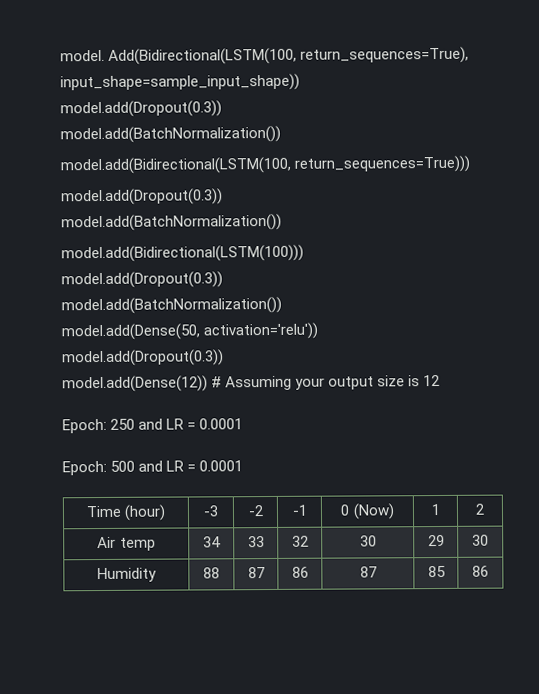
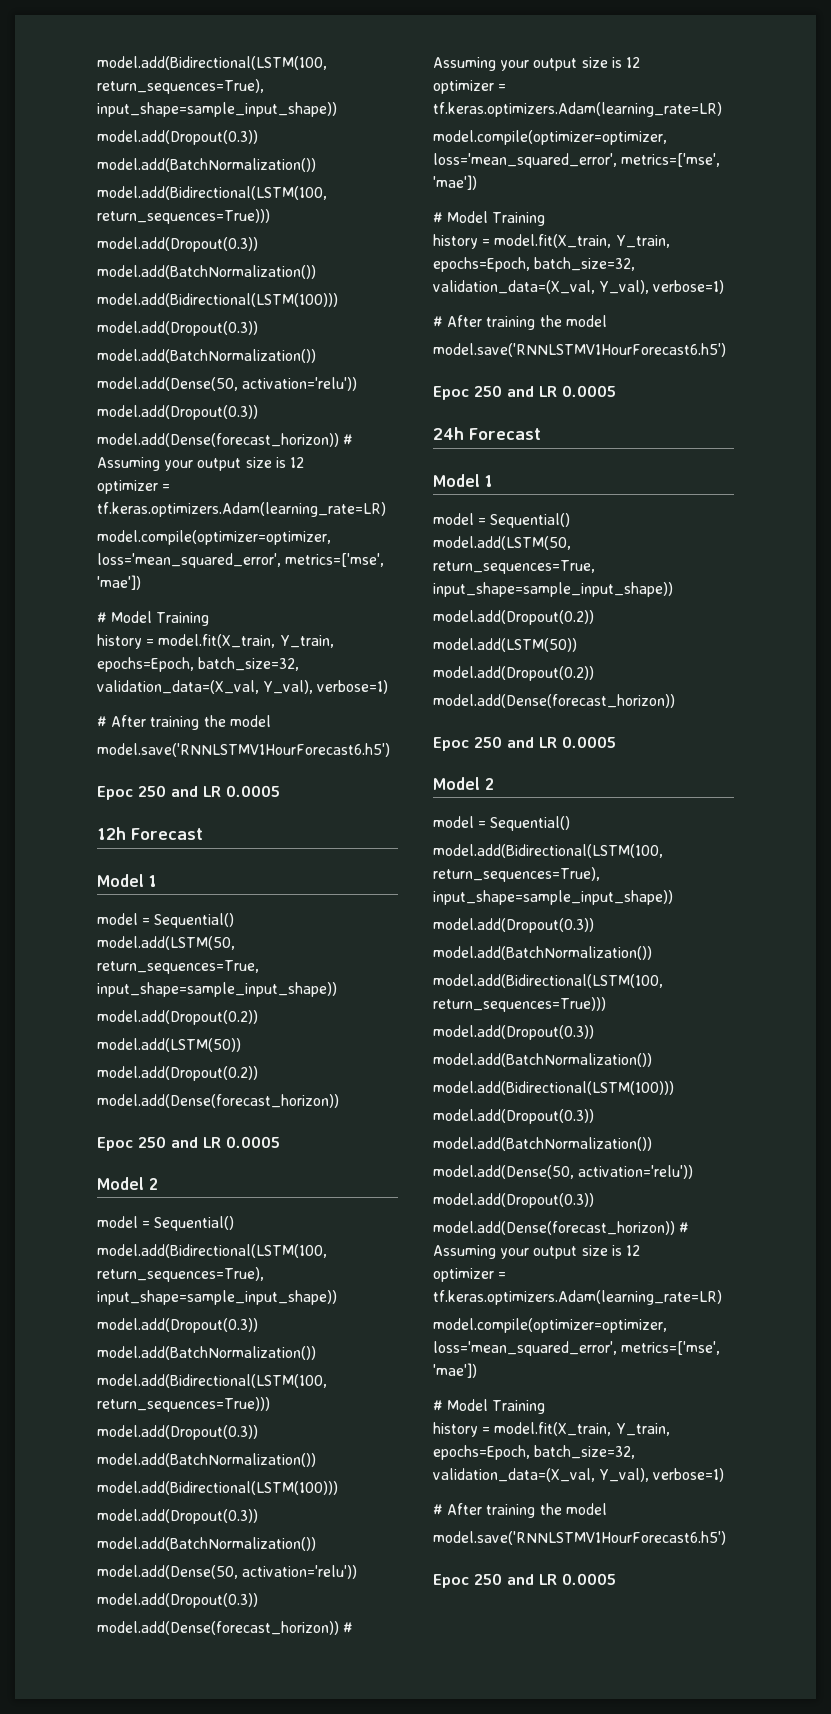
[60,47,298,65] model. Add(Bidirectional(LSTM(100, -> [97,56,327,70] model.add(Bidirectional(LSTM(100,
[62,374,441,393] [62,418,244,434] [62,460,244,476] [85,504,167,521] [203,505,219,517] [247,505,264,517] [291,504,308,516] [340,503,395,520] [430,503,440,516] [475,503,484,515] [97,536,156,551] [203,536,221,548] [247,536,265,548] [291,535,309,547] [359,535,377,547] [427,534,445,547] [472,534,489,546] [97,567,157,583] [203,567,220,579] [247,567,265,579] [291,566,309,578] [359,566,377,578] [427,565,446,578] [472,565,489,577] model.add(Dense(12)) # Assuming your output size is 12 // Epoch: 250 and LR = 0.0001 // Epoch: 500 and LR = 0.0001 // Time (hour) | -3 | -2 | -1 | 0 (Now) | 1 | 2 // Air temp | 34 | 33 | 32 | 30 | 29 | 30 // Humidity | 88 | 87 | 86 | 87 | 85 | 86 -> [97,433,354,447] [97,457,304,471] [97,480,171,494] [97,502,386,517] [97,530,331,545] [97,553,385,568] [97,575,141,590] [97,611,210,626] [97,634,334,649] [97,657,300,672] [97,680,389,694] [97,715,271,730] [97,743,390,757] [97,785,280,800] [97,827,203,840] [97,874,157,887] [97,913,235,928] [97,936,235,950] [97,960,259,974] [97,982,337,997] [97,1010,258,1025] [97,1038,241,1052] [97,1066,258,1081] [97,1094,339,1108] [97,1136,280,1151] [97,1177,158,1190] [97,1216,235,1231] [97,1244,327,1258] [97,1267,264,1282] [97,1290,337,1305] [97,1318,258,1333] [97,1346,316,1360] [97,1374,327,1388] [97,1397,270,1412] [97,1425,258,1440] [97,1453,316,1467] [97,1481,338,1495] [97,1509,258,1524] [97,1537,316,1551] [97,1565,358,1579] [97,1593,258,1608] [97,1621,354,1635] [433,57,640,71] [433,80,507,94] [433,102,722,117] [433,130,667,145] [433,153,721,168] [433,175,477,190] [433,211,546,226] [433,234,670,249] [433,257,636,272] [433,280,725,294] [433,315,607,330] [433,343,726,357] [433,385,616,400] [433,427,541,440] [433,474,493,487] [433,513,571,528] [433,536,571,550] [433,560,595,574] [433,582,673,597] [433,610,594,625] [433,638,577,652] [433,666,594,681] [433,694,675,708] [433,736,616,751] [433,777,494,790] [433,816,571,831] [433,844,663,858] [433,867,600,882] [433,890,673,905] [433,918,594,933] [433,946,652,960] [433,974,663,988] [433,997,606,1012] [433,1025,594,1040] [433,1053,652,1067] [433,1081,674,1095] [433,1109,594,1124] [433,1137,652,1151] [433,1165,694,1179] [433,1193,594,1208] [433,1221,690,1235] [433,1245,640,1259] [433,1268,507,1282] [433,1290,722,1305] [433,1318,667,1333] [433,1341,721,1356] [433,1363,477,1378] [433,1399,546,1414] [433,1422,670,1437] [433,1445,636,1460] [433,1468,725,1482] [433,1503,607,1518] [433,1531,726,1545] [433,1573,616,1588] model.add(Dense(forecast_horizon)) # Assuming your output size is 12 // optimizer = tf.keras.optimizers.Adam(learning_rate=LR) // model.compile(optimizer=optimizer, loss='mean_squared_error', metrics=['mse', 'mae']) // # Model Training // history = model.fit(X_train, Y_train, epochs=Epoch, batch_size=32, validation_data=(X_val, Y_val), verbose=1) // # After training the model // model.save('RNNLSTMV1HourForecast6.h5') // Epoc 250 and LR 0.0005 // 12h Forecast // Model 1 // model = Sequential() // model.add(LSTM(50, return_sequences=True, input_shape=sample_input_shape)) // model.add(Dropout(0.2)) // model.add(LSTM(50)) // model.add(Dropout(0.2)) // model.add(Dense(forecast_horizon)) // Epoc 250 and LR 0.0005 // Model 2 // model = Sequential() // model.add(Bidirectional(LSTM(100, return_sequences=True), input_shape=sample_input_shape)) // model.add(Dropout(0.3)) // model.add(BatchNormalization()) // model.add(Bidirectional(LSTM(100, return_sequences=True))) // model.add(Dropout(0.3)) // model.add(BatchNormalization()) // model.add(Bidirectional(LSTM(100))) // model.add(Dropout(0.3)) // model.add(BatchNormalization()) // model.add(Dense(50, activation='relu')) // model.add(Dropout(0.3)) // model.add(Dense(forecast_horizon)) # Assuming your output size is 12 // optimizer = tf.keras.optimizers.Adam(learning_rate=LR) // model.compile(optimizer=optimizer, loss='mean_squared_error', metrics=['mse', 'mae']) // # Model Training // history = model.fit(X_train, Y_train, epochs=Epoch, batch_size=32, validation_data=(X_val, Y_val), verbose=1) // # After training the model // model.save('RNNLSTMV1HourForecast6.h5') // Epoc 250 and LR 0.0005 // 24h Forecast // Model 1 // model = Sequential() // model.add(LSTM(50, return_sequences=True, input_shape=sample_input_shape)) // model.add(Dropout(0.2)) // model.add(LSTM(50)) // model.add(Dropout(0.2)) // model.add(Dense(forecast_horizon)) // Epoc 250 and LR 0.0005 // Model 2 // model = Sequential() // model.add(Bidirectional(LSTM(100, return_sequences=True), input_shape=sample_input_shape)) // model.add(Dropout(0.3)) // model.add(BatchNormalization()) // model.add(Bidirectional(LSTM(100, return_sequences=True))) // model.add(Dropout(0.3)) // model.add(BatchNormalization()) // model.add(Bidirectional(LSTM(100))) // model.add(Dropout(0.3)) // model.add(BatchNormalization()) // model.add(Dense(50, activation='relu')) // model.add(Dropout(0.3)) // model.add(Dense(forecast_horizon)) # Assuming your output size is 12 // optimizer = tf.keras.optimizers.Adam(learning_rate=LR) // model.compile(optimizer=optimizer, loss='mean_squared_error', metrics=['mse', 'mae']) // # Model Training // history = model.fit(X_train, Y_train, epochs=Epoch, batch_size=32, validation_data=(X_val, Y_val), verbose=1) // # After training the model // model.save('RNNLSTMV1HourForecast6.h5') // Epoc 250 and LR 0.0005

